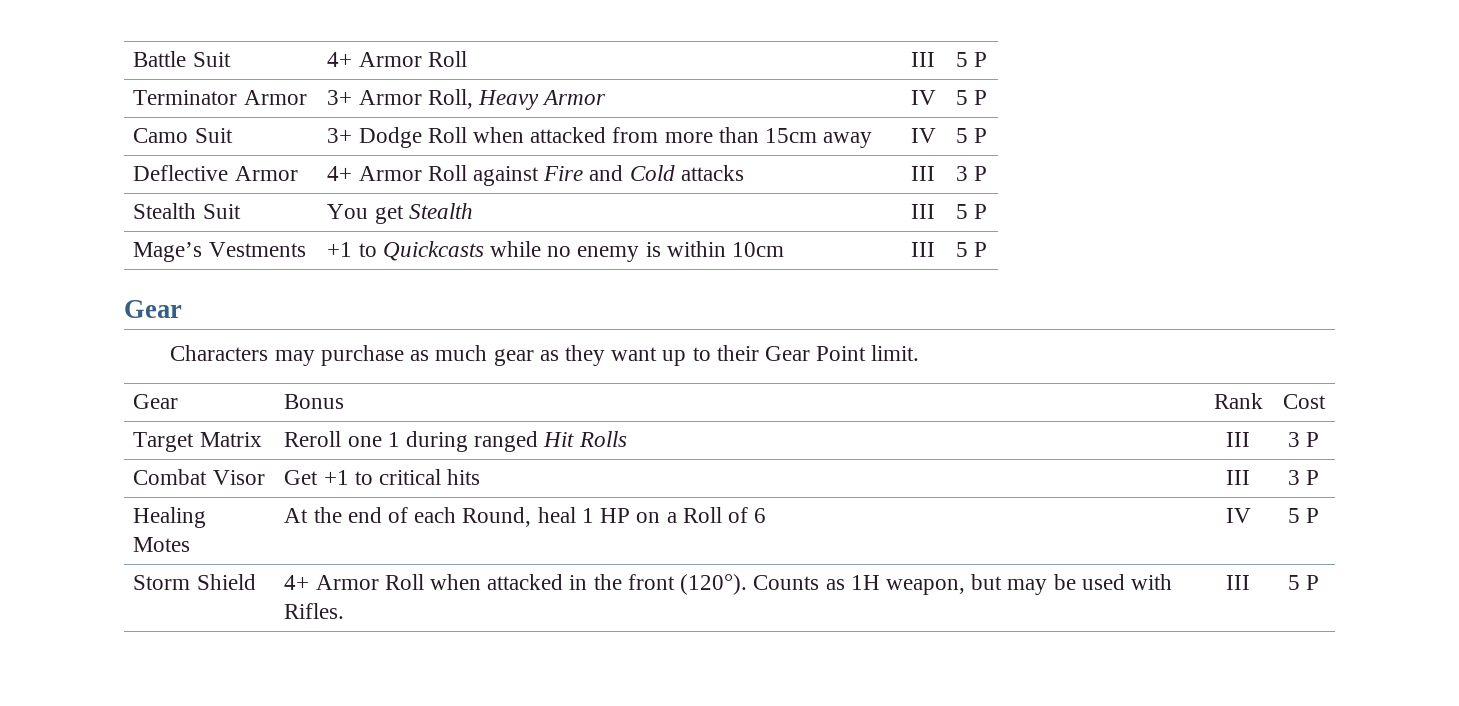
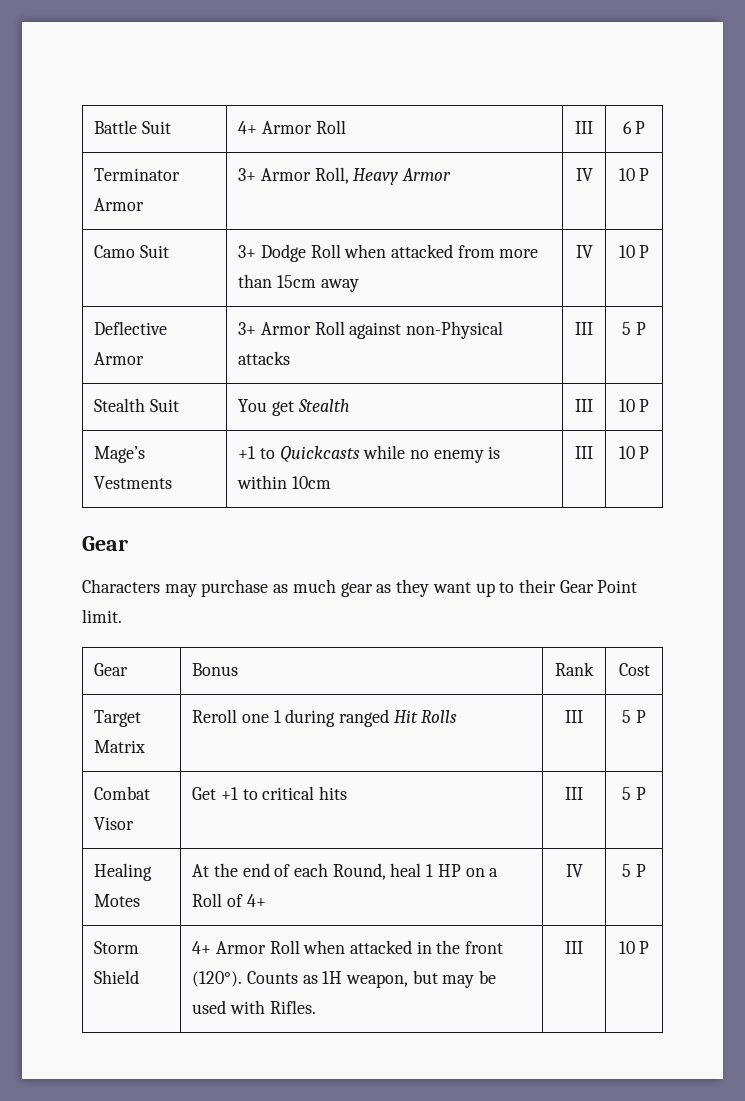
[955,52,968,67] 5 -> [622,121,632,134] 6
[955,90,968,105] 5 -> [618,168,635,181] 10
[955,128,968,143] 5 -> [618,245,635,258] 10
[327,166,353,181] 4+ -> [238,322,257,335] 3+
[543,165,675,181] Fire and Cold -> [405,321,503,339] non-Physical
[955,166,968,181] 3 -> [622,322,632,335] 5
[955,204,968,219] 5 -> [618,399,635,412] 10
[955,242,968,257] 5 -> [618,446,635,459] 10
[1287,432,1300,447] 3 -> [622,710,632,723] 5
[1287,470,1300,485] 3 -> [622,787,632,800] 5
[754,508,767,523] 6 -> [246,894,266,907] 4+
[1287,575,1300,590] 5 -> [618,941,635,954] 10

